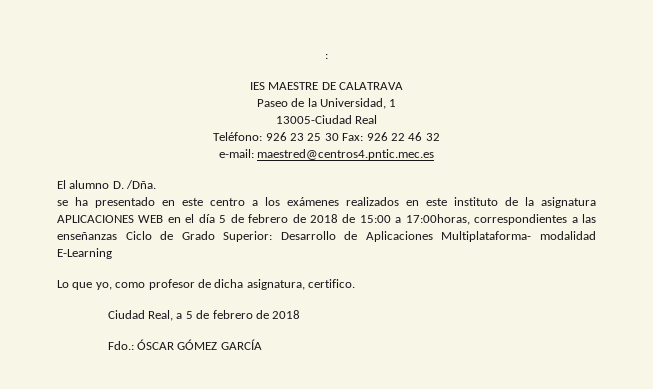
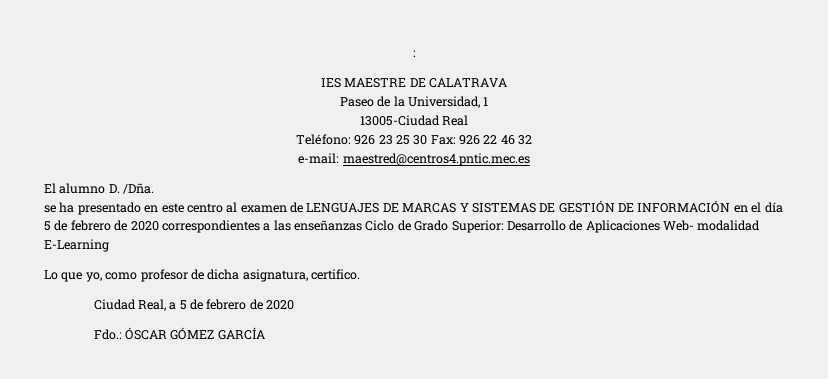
[252,197,596,208] [57,215,164,223] a los exámenes realizados en este instituto de la asignatura APLICACIONES WEB -> [226,200,731,213] al examen de LENGUAJES DE MARCAS Y SISTEMAS DE GESTIÓN DE INFORMACIÓN
[309,214,470,225] 2018 de 15:00 a 17:00horas, -> [130,221,159,231] 2020
[441,231,532,242] Multiplataforma- -> [663,220,694,231] Web-
[272,310,301,319] 2018 -> [266,300,295,310] 2020

